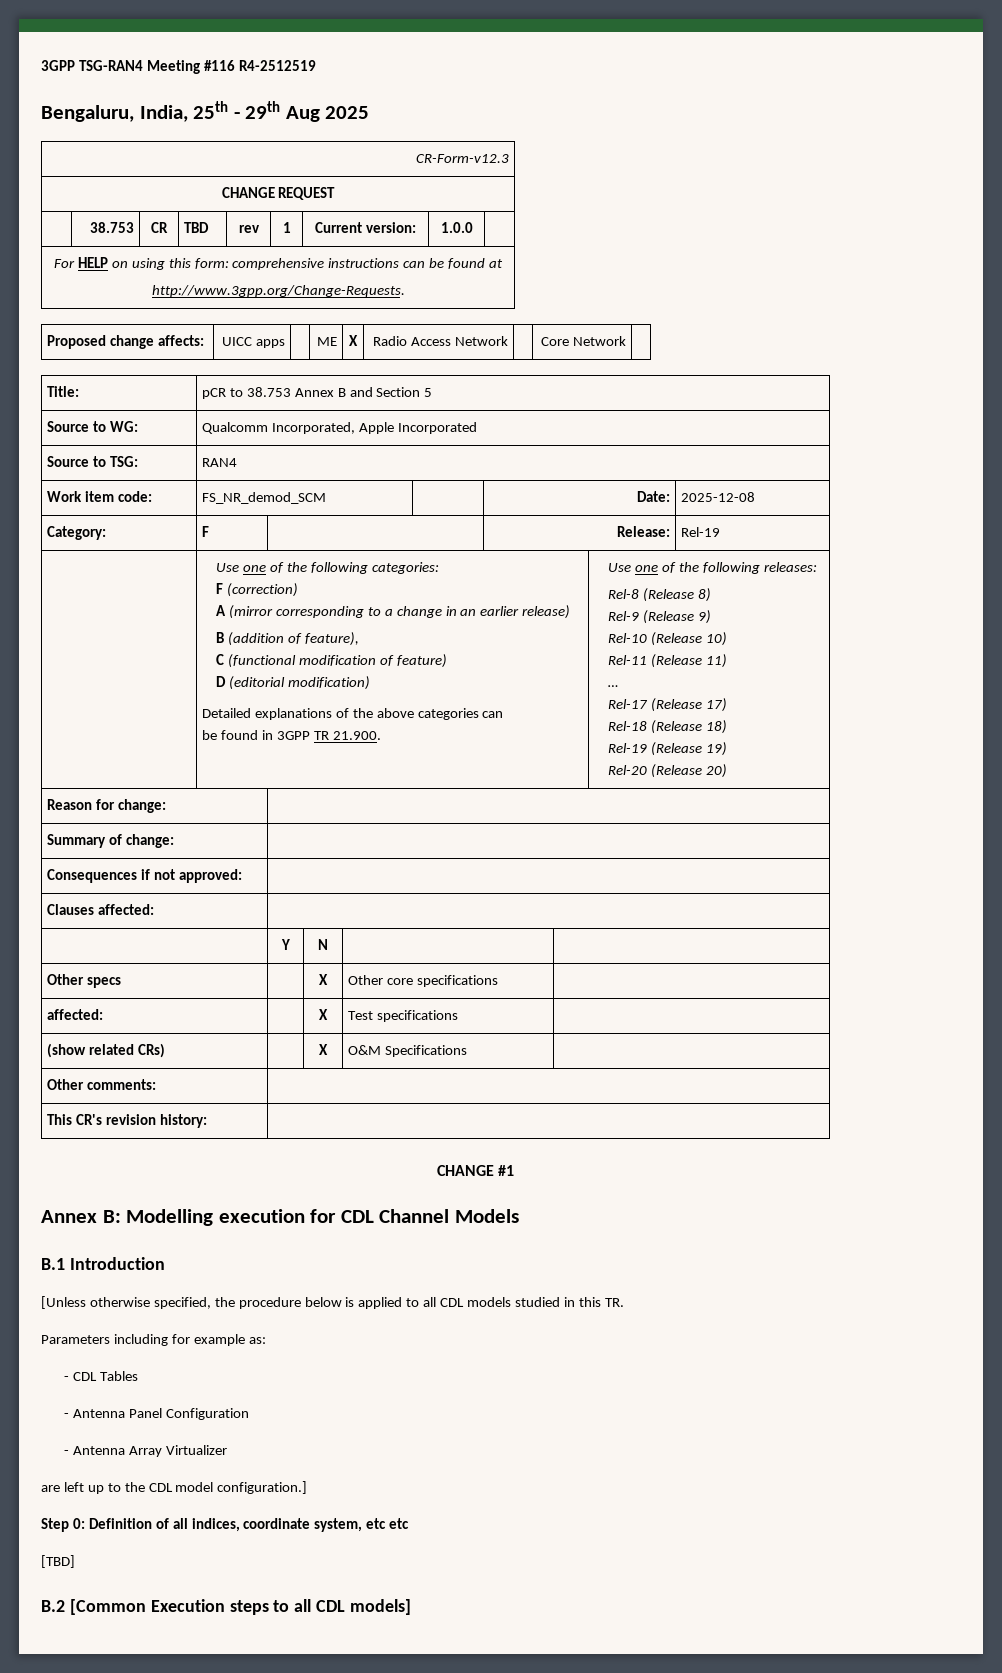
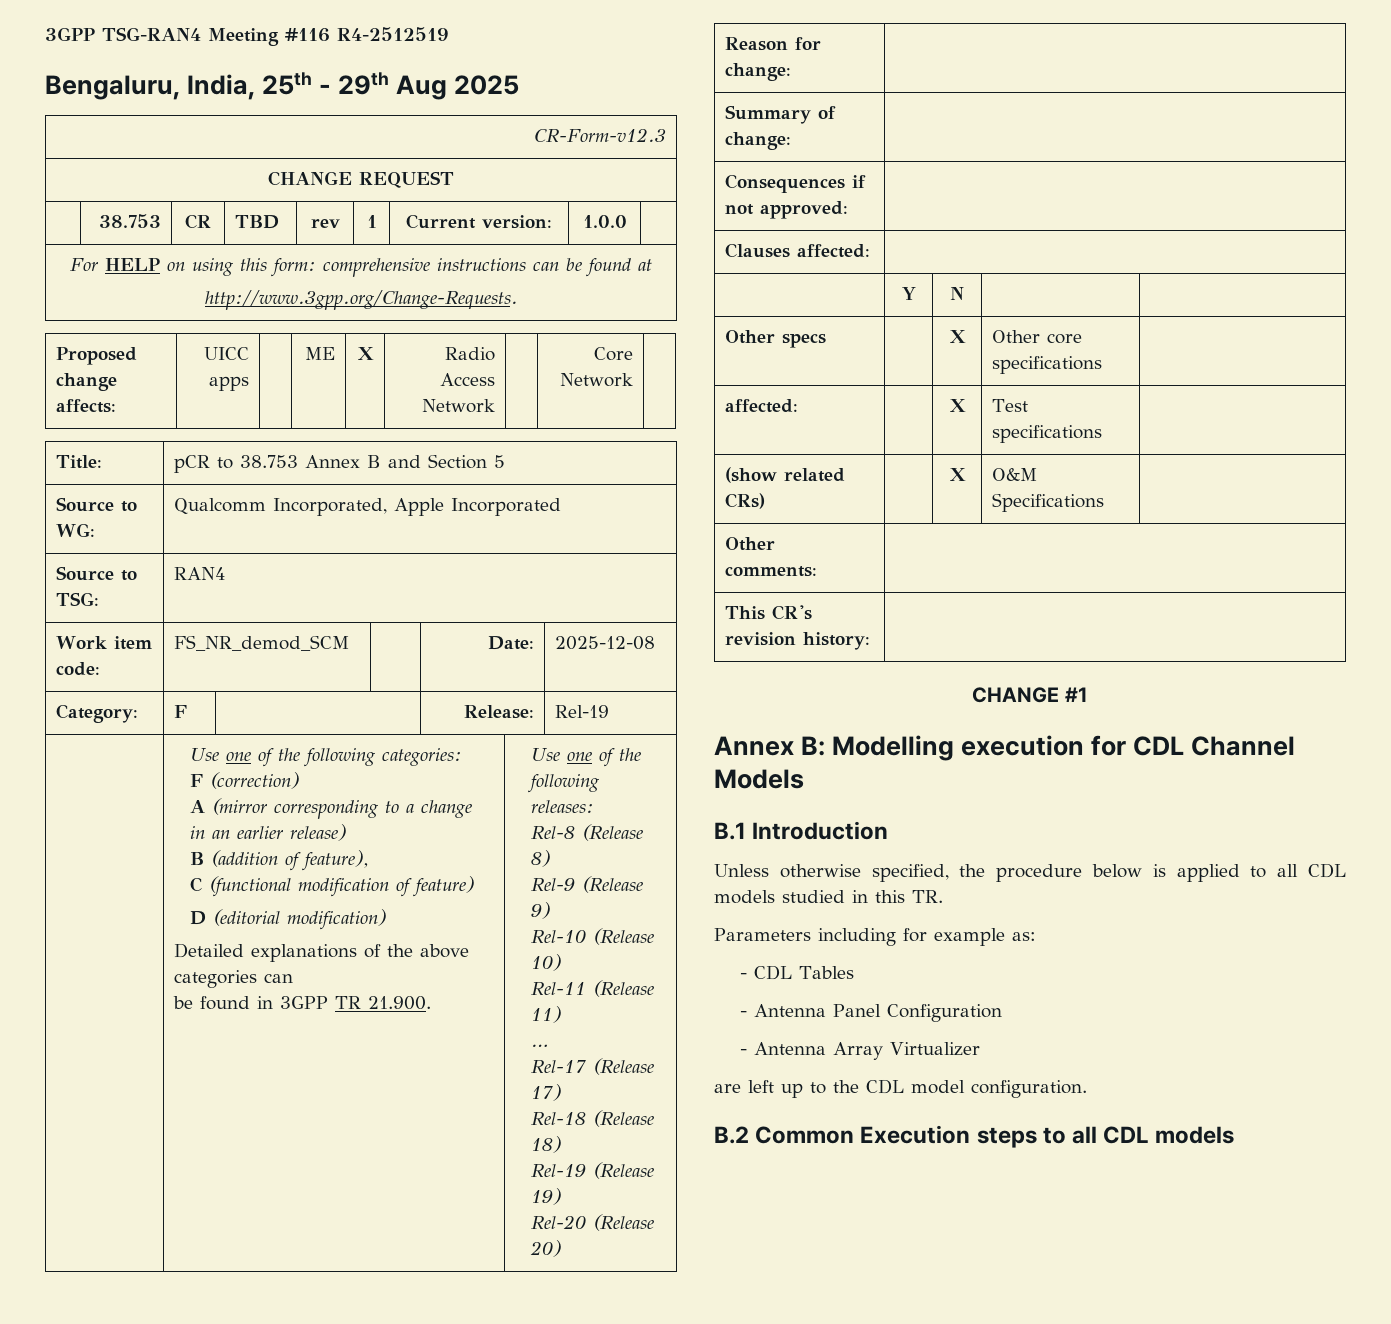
[41,1296,86,1309] [Unless -> [714,864,769,877] Unless
[217,1481,308,1494] [41,1518,410,1532] [41,1555,75,1568] configuration.] // Step 0: Definition of all indices, coordinate system, etc etc // [TBD] -> [971,1080,1087,1098] configuration.
[69,1599,146,1615] [Common -> [755,1126,855,1144] Common
[350,1599,412,1615] models] -> [1155,1126,1235,1144] models

